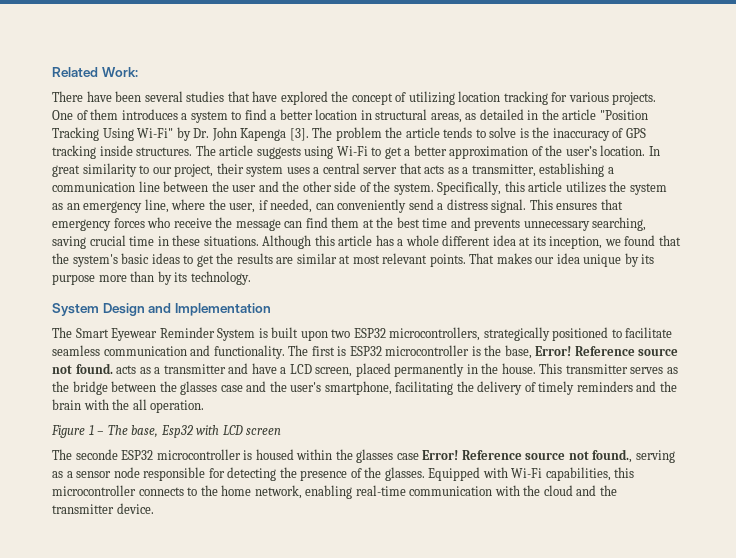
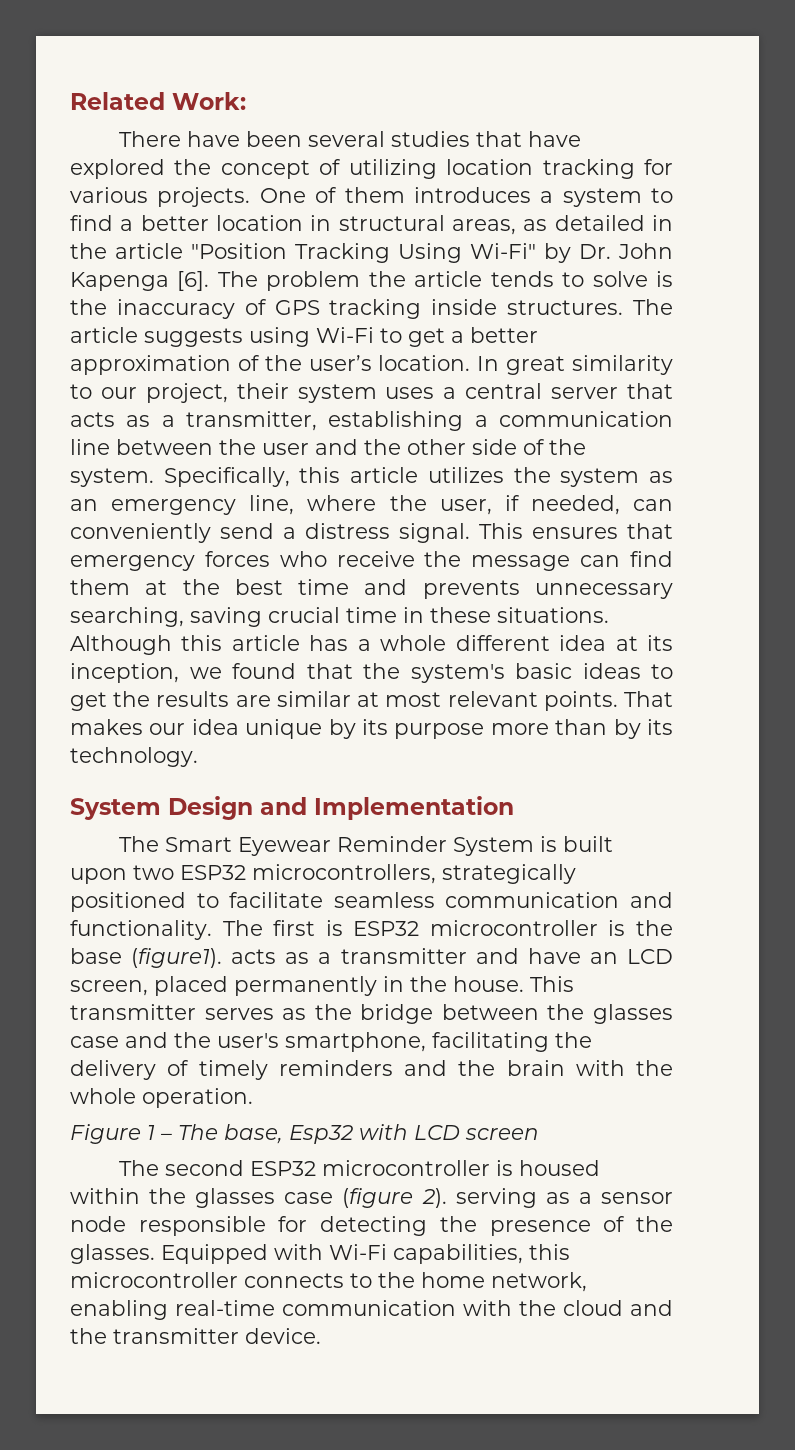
[289,128,309,141] [3]. -> [177,271,210,291] [6].
[504,345,679,359] [52,363,113,374] base, Error! Reference source not found. -> [70,948,223,968] base (figure1).
[280,367,287,374] a -> [589,952,618,964] an
[132,399,147,410] all -> [70,1088,136,1104] whole
[75,449,118,460] seconde -> [165,1160,245,1176] second
[422,449,633,463] Error! Reference source not found., -> [342,1188,447,1208] (figure 2).

